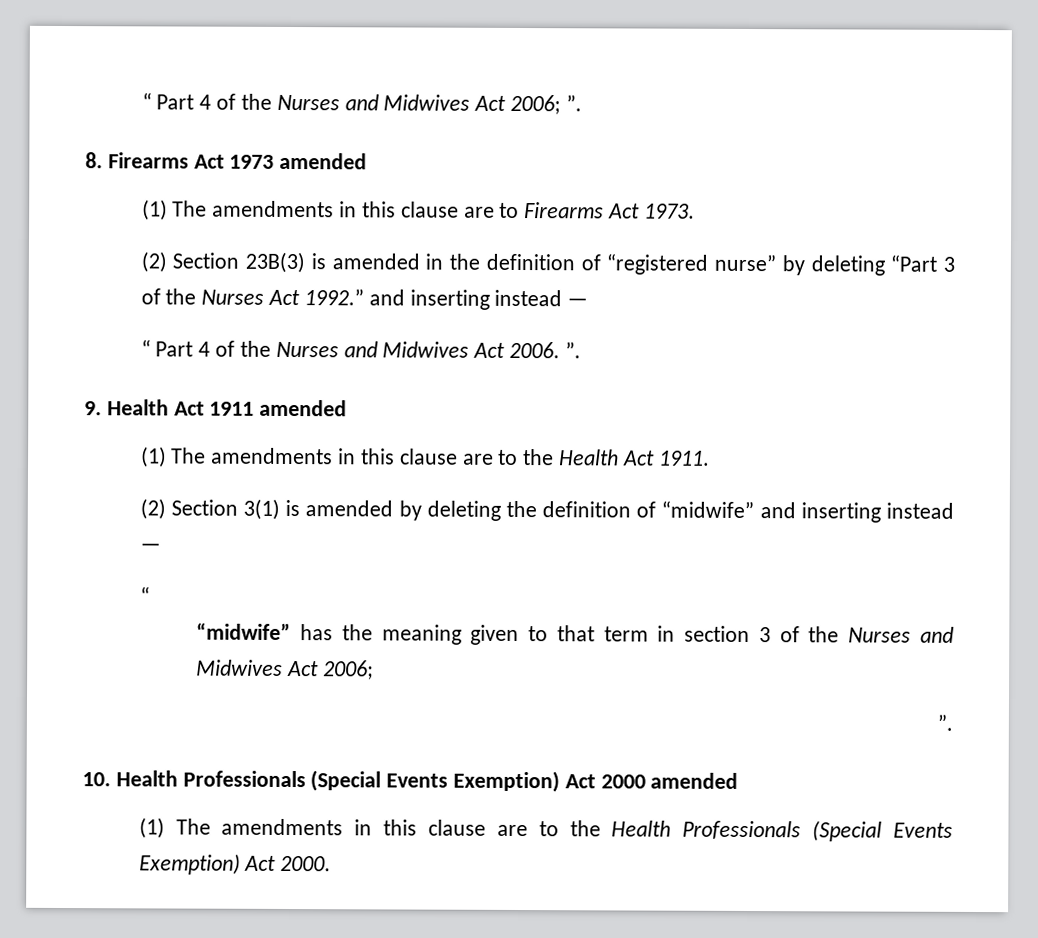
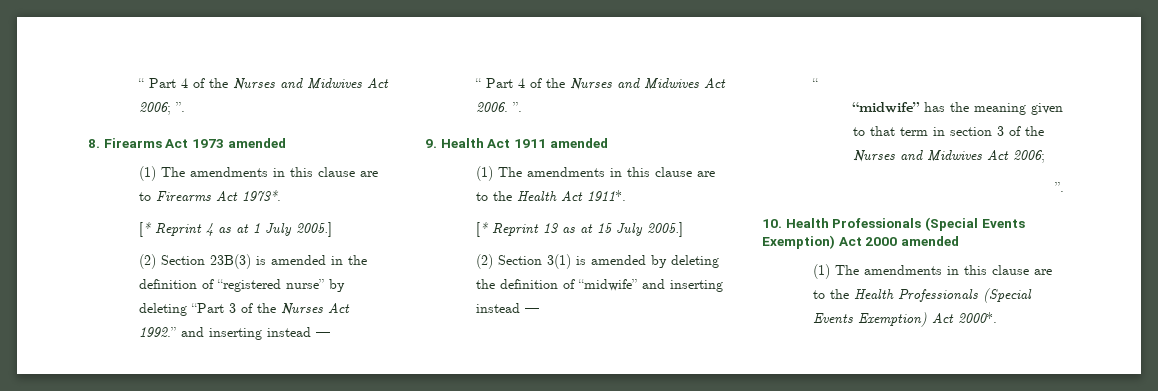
[643,203,695,219] 1973. -> [242,190,282,201] [139,222,333,237] 1973*. // [* Reprint 4 as at 1 July 2005.]
[658,450,710,466] 1911. -> [587,190,627,201] [476,222,684,237] 1911*. // [* Reprint 13 as at 15 July 2005.]
[280,855,332,872] 2000. -> [958,312,998,323] 2000*.

